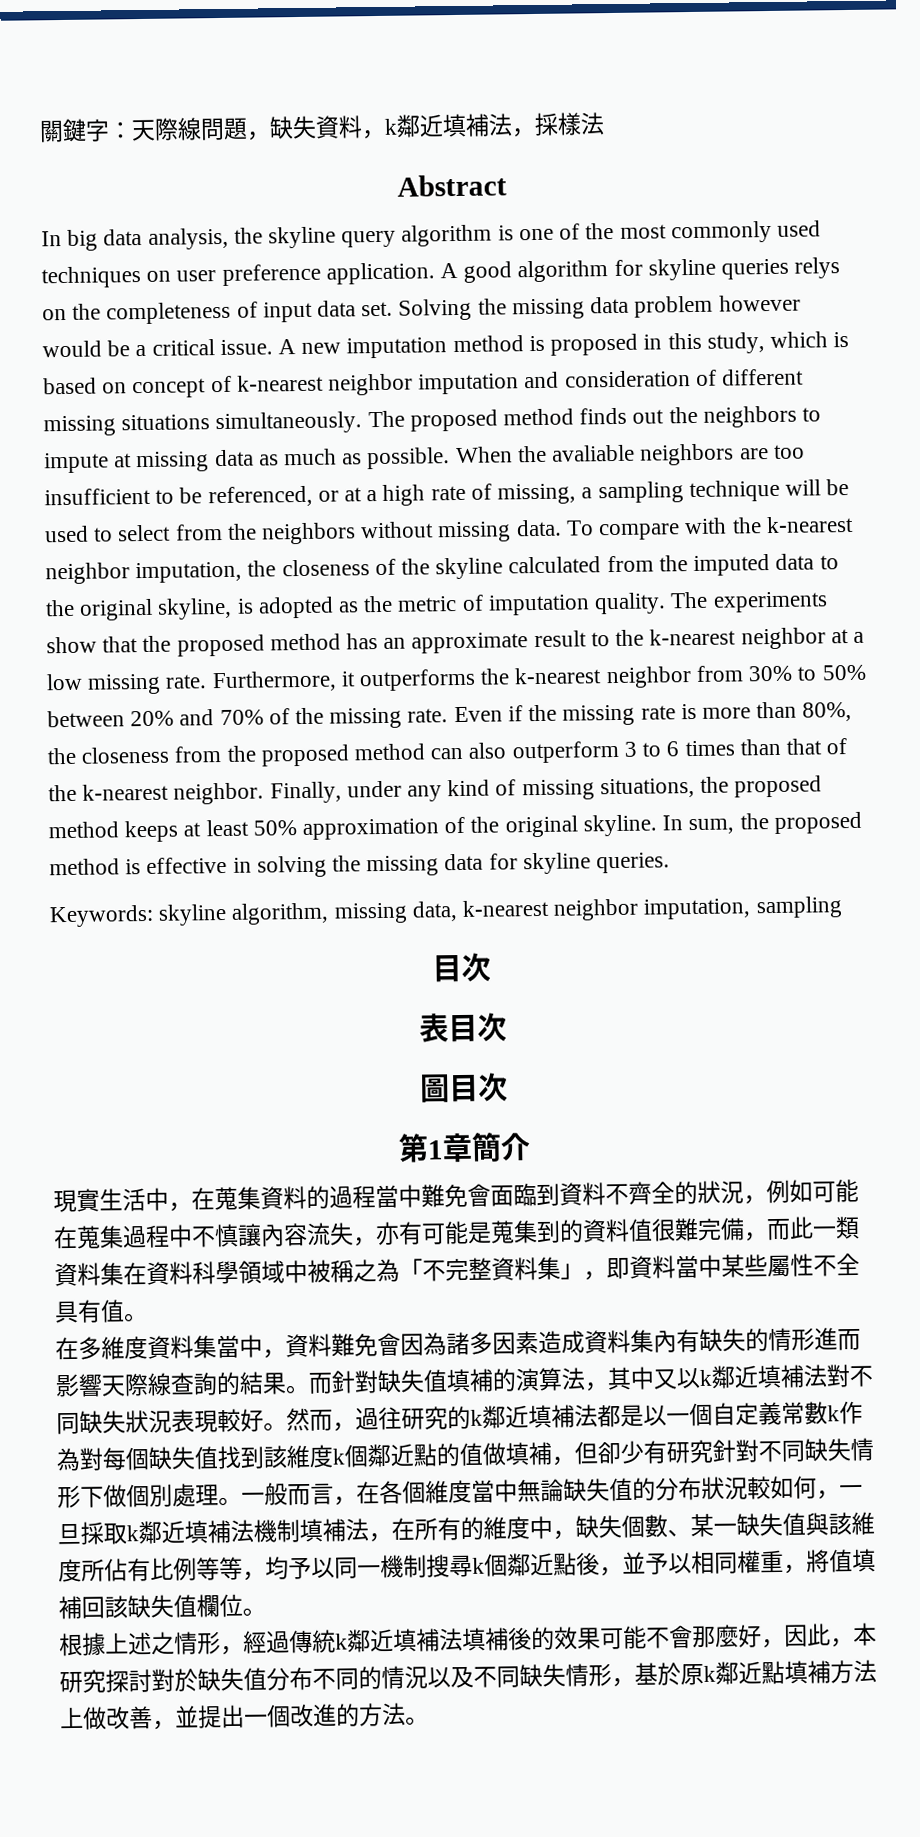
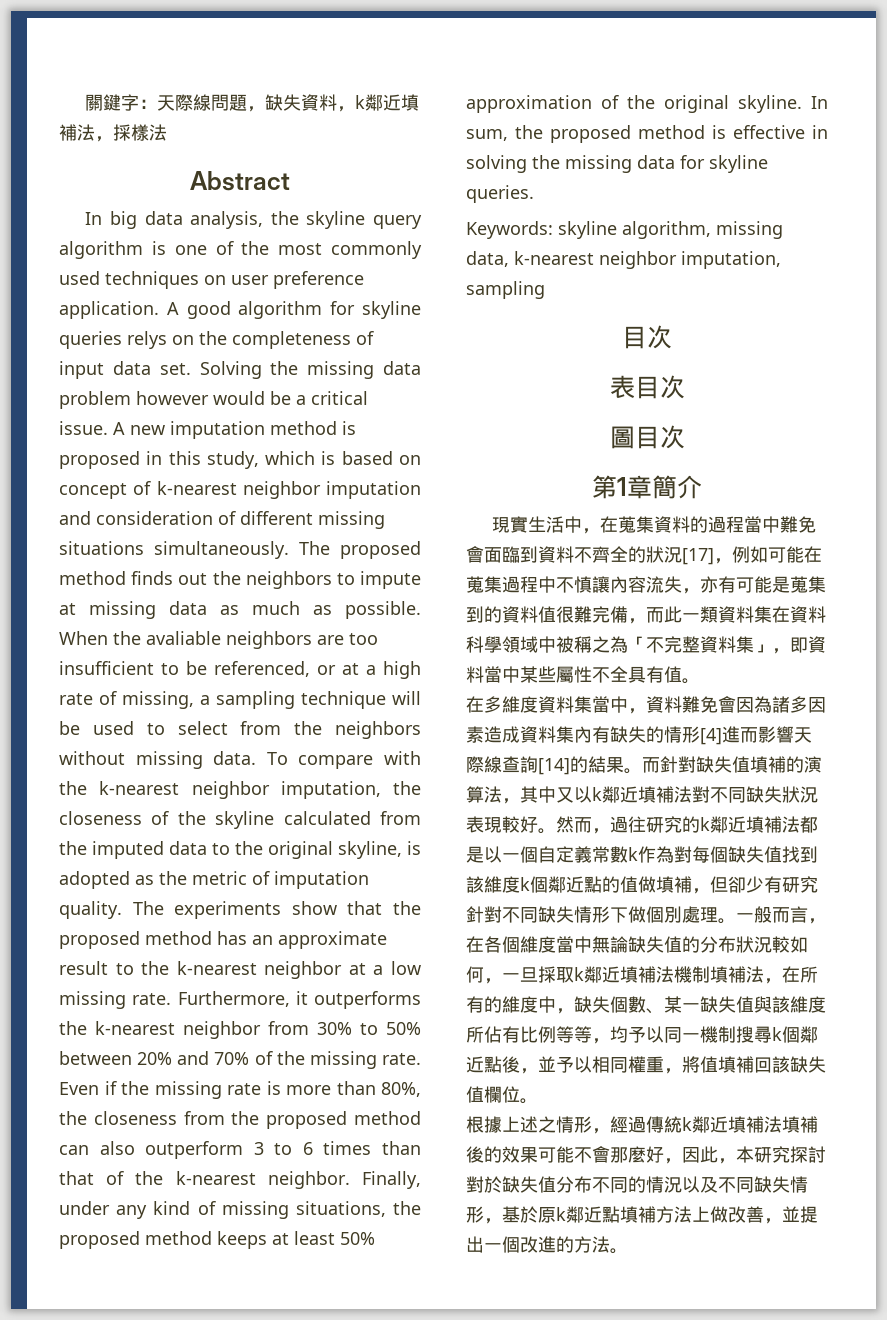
(744, 1192) none -> [682,548,714,565] [17]
(815, 1339) none -> [700,728,722,745] [4]
(218, 1384) none -> [538,758,570,775] [14]

